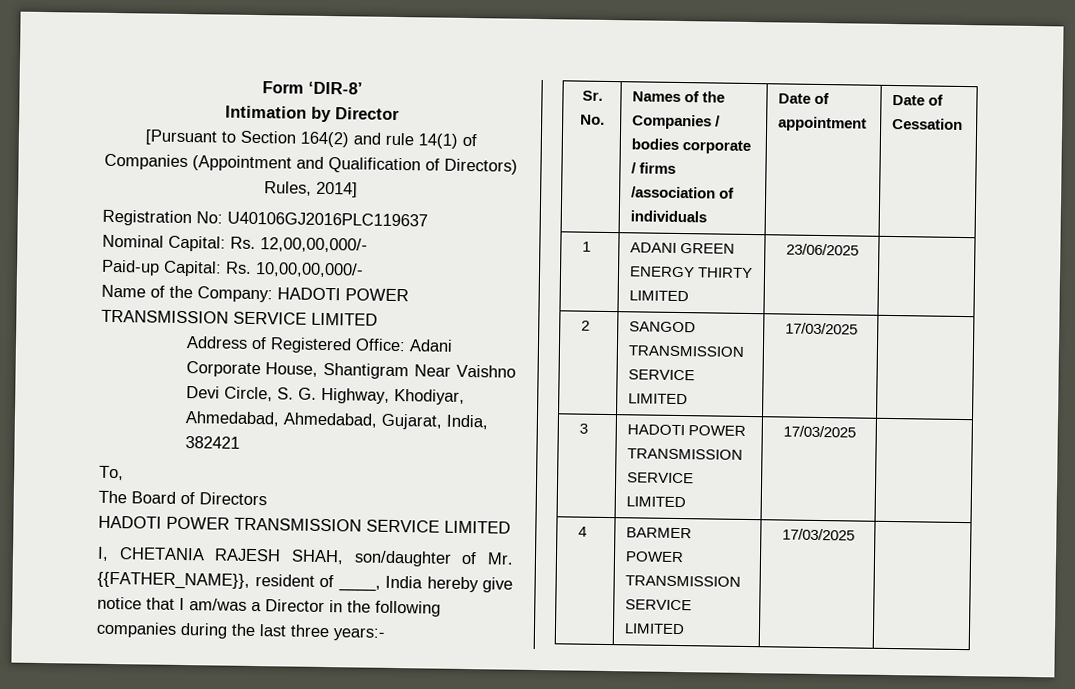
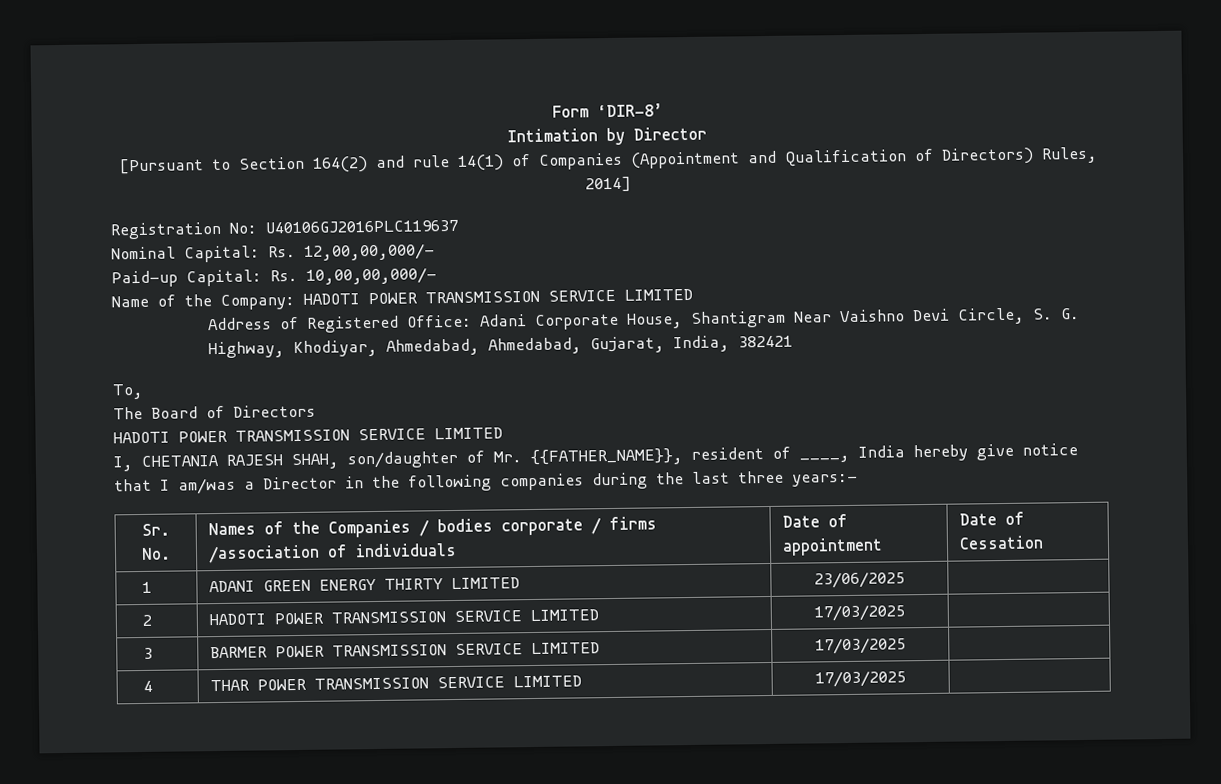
[628,321,696,333] SANGOD -> [208,612,324,626] HADOTI POWER
[626,424,685,436] HADOTI -> [209,646,268,659] BARMER
[625,527,692,539] BARMER -> [209,679,250,692] THAR

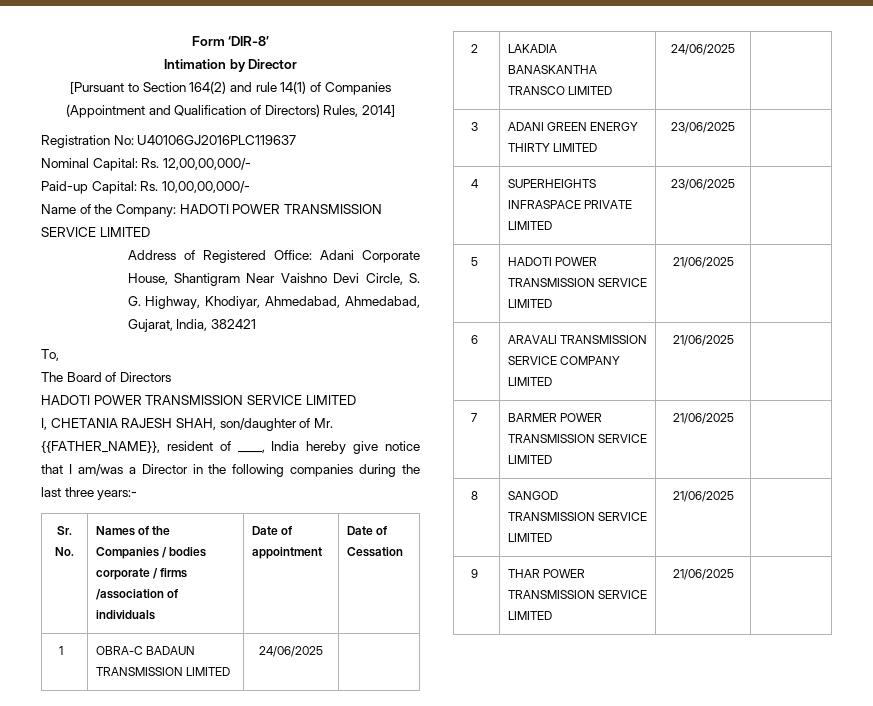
(153, 587) none -> [95,646,195,655] [95,667,230,676] [259,646,323,657] [470,44,478,53] [507,44,557,53] [507,65,597,74] [507,86,612,95] [671,44,735,55] [470,122,478,131] | OBRA-C BADAUN TRANSMISSION LIMITED | 24/06/2025 | // 2 | LAKADIA BANASKANTHA TRANSCO LIMITED | 24/06/2025 | // 3
[142,614,153,626] 2 -> [470,179,479,188] [507,179,596,188] [507,200,632,209] [507,221,552,230] [671,179,735,190] [470,257,478,266] 4 | SUPERHEIGHTS INFRASPACE PRIVATE LIMITED | 23/06/2025 | // 5
[814,604,905,622] [143,647,154,659] 17/03/2025 | // 3 -> [672,257,734,268] [470,335,478,344] [507,335,647,344] [507,356,620,365] [507,377,552,386] [672,335,734,346] [470,413,477,422] 21/06/2025 | // 6 | ARAVALI TRANSMISSION SERVICE COMPANY LIMITED | 21/06/2025 | // 7
[815,637,906,655] [143,680,154,692] 17/03/2025 | // 4 -> [672,413,734,424] [470,491,478,500] [507,491,558,500] [507,512,647,521] [507,533,552,542] [672,491,734,502] [470,569,478,578] 21/06/2025 | // 8 | SANGOD TRANSMISSION SERVICE LIMITED | 21/06/2025 | // 9
[815,670,906,688] 17/03/2025 -> [672,569,734,580] 21/06/2025

